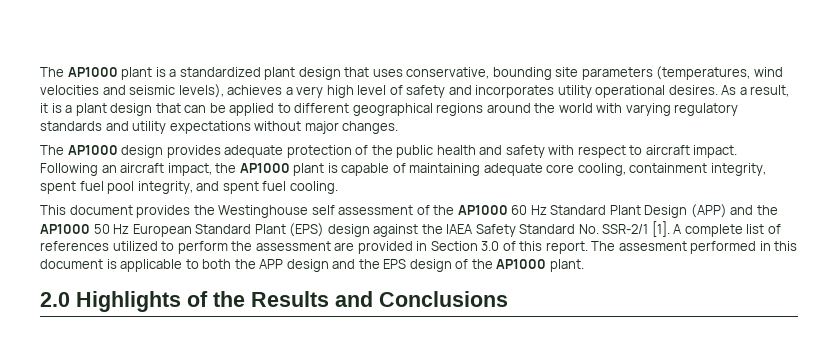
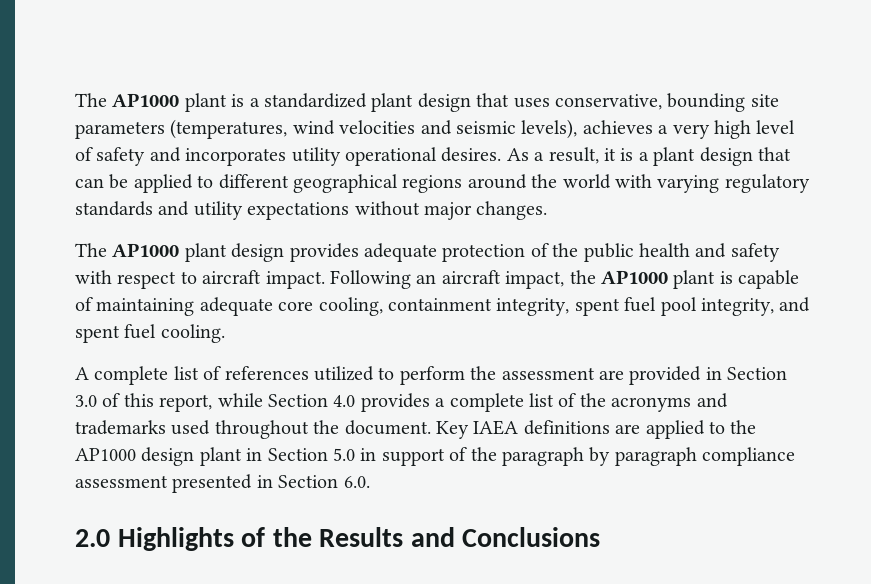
(118, 150) none -> [184,243,227,262] plant
[40,204,778,218] [40,221,670,237] This document provides the Westinghouse self assessment of the AP1000 60 Hz Standard Plant Design (APP) and the AP1000 50 Hz European Standard Plant (EPS) design against the IAEA Safety Standard No. SSR-2/1 [1]. -> (225, 333) none
[545,241,798,254] [40,259,584,272] report. The assesment performed in this document is applicable to both the APP design and the EPS design of the AP1000 plant. -> [159,393,728,412] [75,420,757,439] [75,447,796,466] [75,474,370,493] report, while Section 4.0 provides a complete list of the acronyms and trademarks used throughout the document. Key IAEA definitions are applied to the AP1000 design plant in Section 5.0 in support of the paragraph by paragraph compliance assessment presented in Section 6.0.

